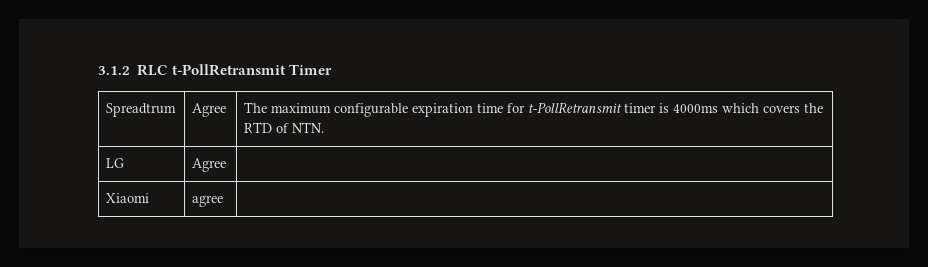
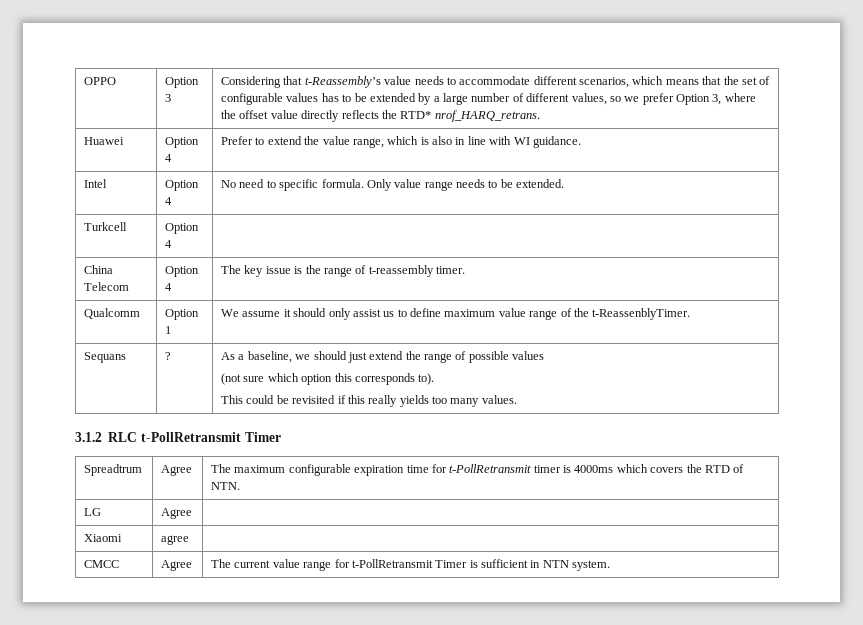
(98, 70) none -> [84,77,117,85] [165,77,200,88] [165,94,172,102] [221,76,771,88] [221,93,756,105] [221,110,540,122] [84,137,125,145] [165,137,200,148] [165,154,173,162] [221,136,581,148] [84,179,108,188] [165,180,200,191] [165,197,173,205] [221,179,565,191] [84,222,128,231] [165,223,200,234] [165,240,173,248] [84,265,114,274] [84,282,130,291] [165,266,200,277] [165,283,173,291] [221,265,466,277] [84,308,141,319] [165,309,200,320] [165,326,172,334] [221,308,691,320] [84,352,127,363] [165,352,172,360] [221,351,545,363] [221,373,435,385] [221,395,517,407] OPPO | Option 3 | Considering that t-Reassembly’s value needs to accommodate different scenarios, which means that the set of configurable values has to be extended by a large number of different values, so we prefer Option 3, where the offset value directly reflects the RTD* nrof_HARQ_retrans. // Huawei | Option 4 | Prefer to extend the value range, which is also in line with WI guidance. // Intel | Option 4 | No need to specific formula. Only value range needs to be extended. // Turkcell | Option 4 | // China Telecom | Option 4 | The key issue is the range of t-reassembly timer. // Qualcomm | Option 1 | We assume it should only assist us to define maximum value range of the t-ReassenblyTimer. // Sequans | ? | As a baseline, we should just extend the range of possible values // (not sure which option this corresponds to). // This could be revisited if this really yields too many values. //
(224, 201) none -> [84,560,120,568] [161,560,193,571] [211,559,611,571] // CMCC | Agree | The current value range for t-PollRetransmit Timer is sufficient in NTN system.

